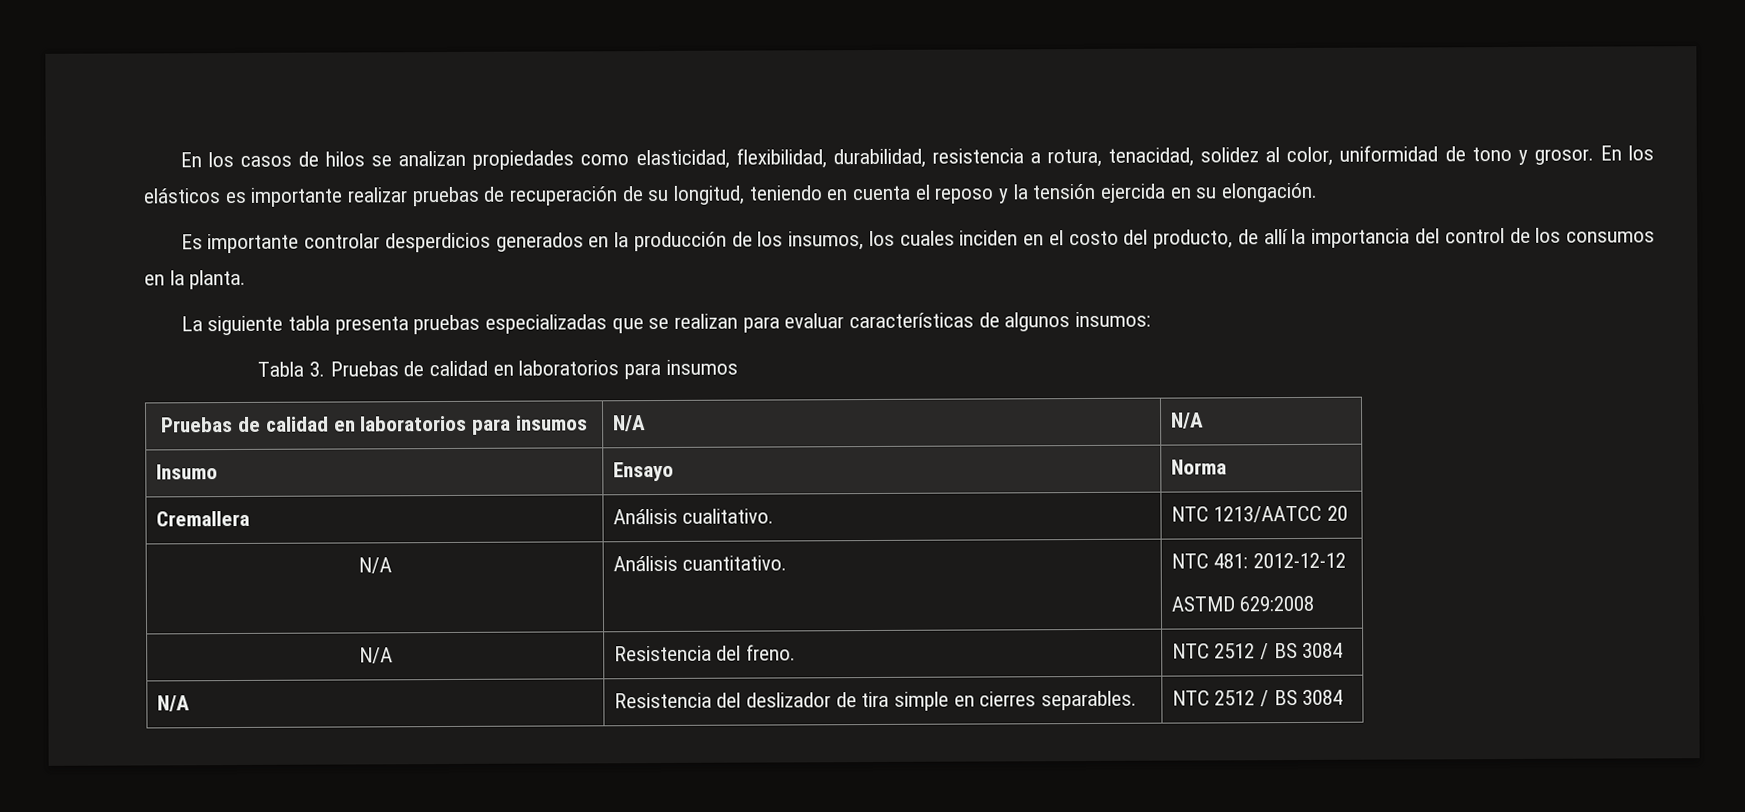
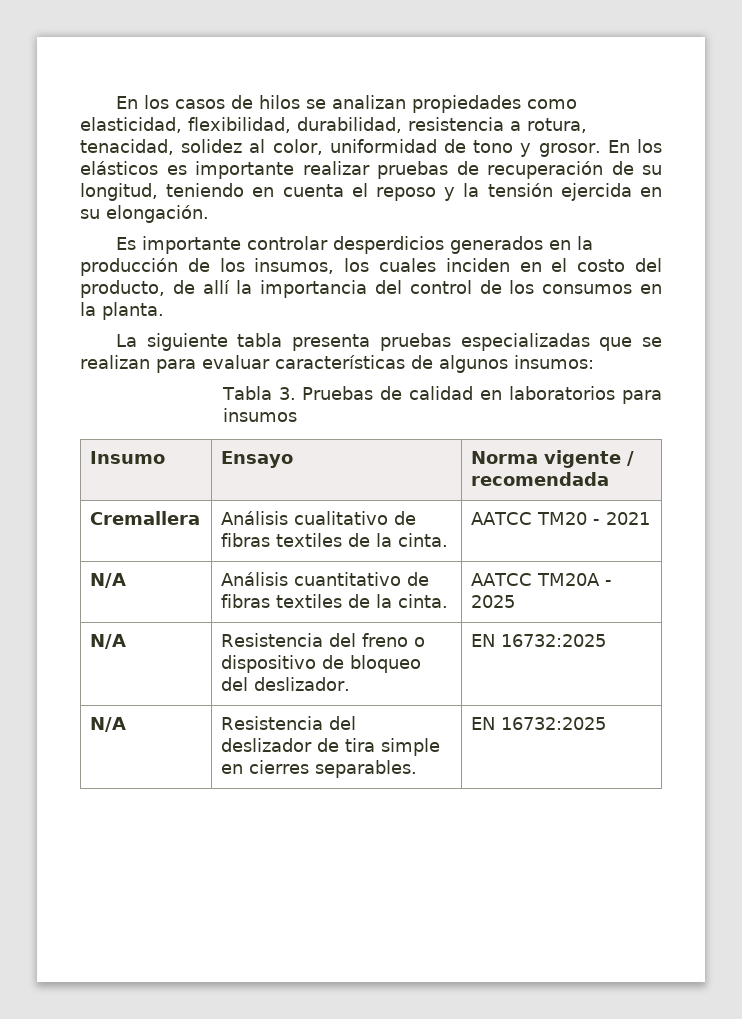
[161,415,588,435] [612,415,646,432] [1170,412,1204,429] // Pruebas de calidad en laboratorios para insumos | N/A | N/A -> (297, 415) none
(1227, 467) none -> [544,450,635,468] [471,472,610,486] vigente / recomendada
[682,508,775,524] [1170,505,1348,523] [357,557,392,574] [612,555,788,572] [1170,552,1346,569] [1170,595,1315,612] [358,647,393,664] [613,644,796,662] [1171,642,1344,660] cualitativo. | NTC 1213/AATCC 20 // N/A | Análisis cuantitativo. | NTC 481: 2012-12-12 // ASTMD 629:2008 // N/A | Resistencia del freno. | NTC 2512 / BS 3084 -> [294,511,417,525] [221,533,449,547] [471,512,651,525] [90,573,127,588] [221,572,430,586] [221,594,449,608] [471,573,613,586] [471,595,516,608] [90,634,127,649] [221,633,426,647] [221,655,422,673] [221,677,351,691] [471,634,607,647] cualitativo de fibras textiles de la cinta. | AATCC TM20 - 2021 // N/A | Análisis cuantitativo de fibras textiles de la cinta. | AATCC TM20A - 2025 // N/A | Resistencia del freno o dispositivo de bloqueo del deslizador. | EN 16732:2025
[1171,689,1344,707] NTC 2512 / BS 3084 -> [471,717,607,730] EN 16732:2025

